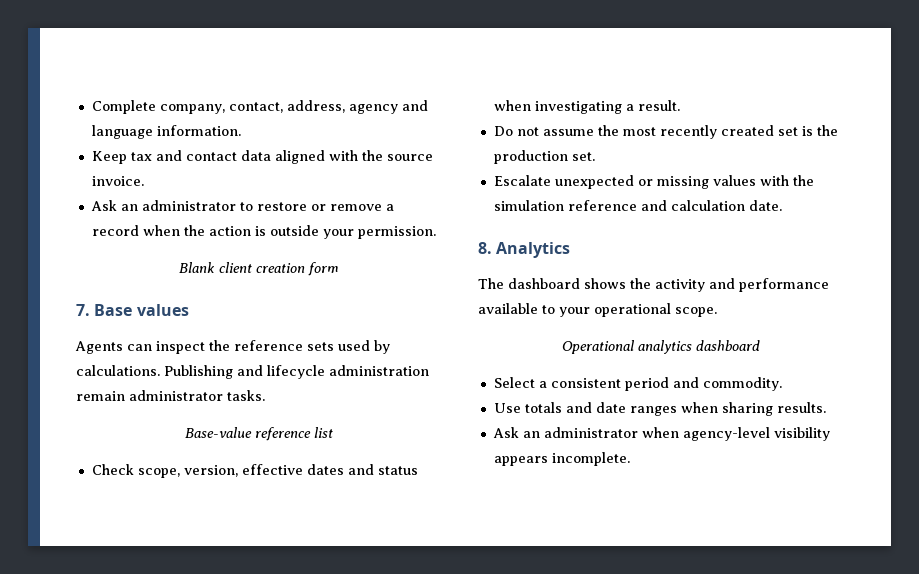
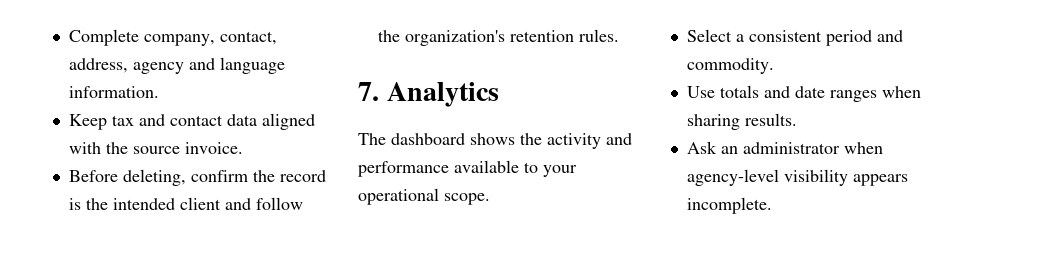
[90,200,394,211] [91,225,436,239] [178,262,339,276] [76,304,189,316] [75,340,390,354] [76,365,429,379] [76,390,265,401] [184,427,333,441] [91,464,418,478] [493,100,680,114] [493,125,838,139] [493,150,595,164] [493,175,814,189] [493,200,782,211] [478,242,492,254] Ask an administrator to restore or remove a record when the action is outside your permission. // Blank client creation form // 7. Base values // Agents can inspect the reference sets used by calculations. Publishing and lifecycle administration remain administrator tasks. // Base-value reference list // Check scope, version, effective dates and status when investigating a result. // Do not assume the most recently created set is the production set. // Escalate unexpected or missing values with the simulation reference and calculation date. // 8. -> [68,169,326,186] [68,197,303,210] [377,29,619,46] [358,82,379,101] Before deleting, confirm the record is the intended client and follow the organization's retention rules. // 7.
[561,340,760,354] // Operational analytics dashboard -> (490, 199) none

